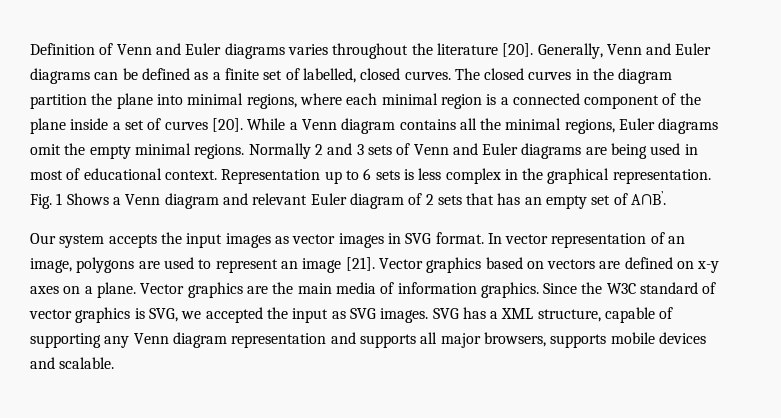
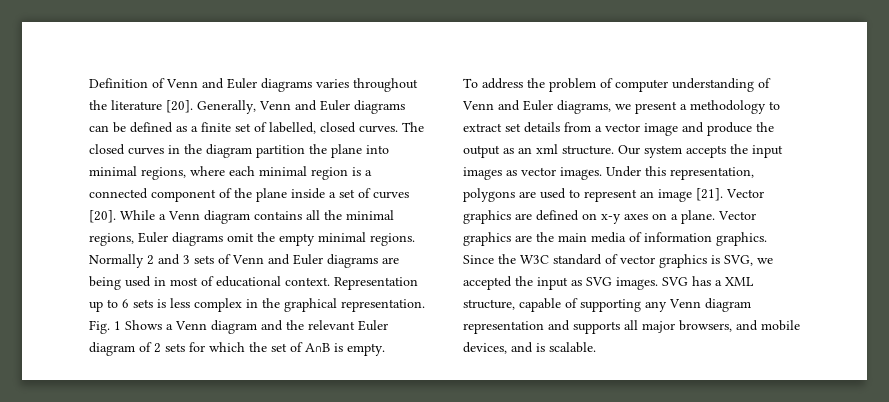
(248, 199) none -> [286,320,304,330] the
[466,191,667,209] that has an empty set of A∩B’. // -> [189,342,385,356] [463,78,771,92] [462,100,780,114] [463,122,774,136] [463,144,614,158] for which the set of A∩B is empty. // To address the problem of computer understanding of Venn and Euler diagrams, we present a methodology to extract set details from a vector image and produce the output as an xml structure.
[338,232,686,248] [30,258,72,273] images in SVG format. In vector representation of an image, -> [560,166,754,180] images. Under this representation,
[485,257,596,269] based on vectors -> (511, 217) none
[550,332,706,348] [30,357,55,369] supports mobile devices and -> [736,320,800,331] [463,342,545,354] and mobile devices, and is

